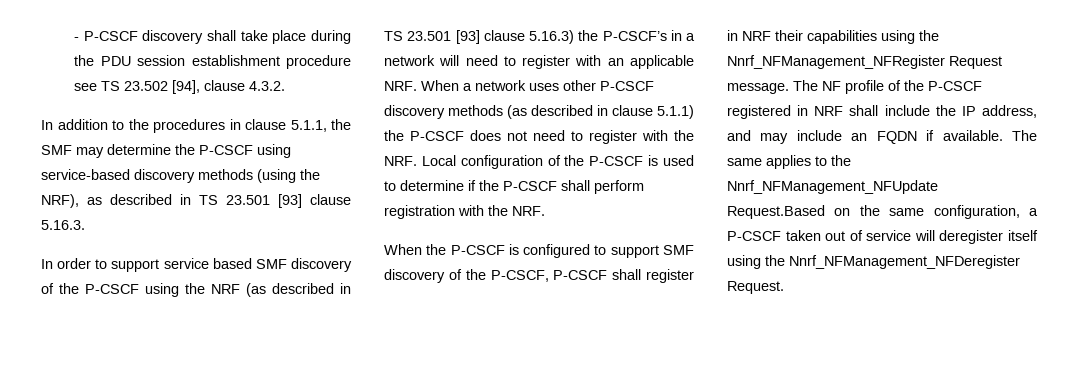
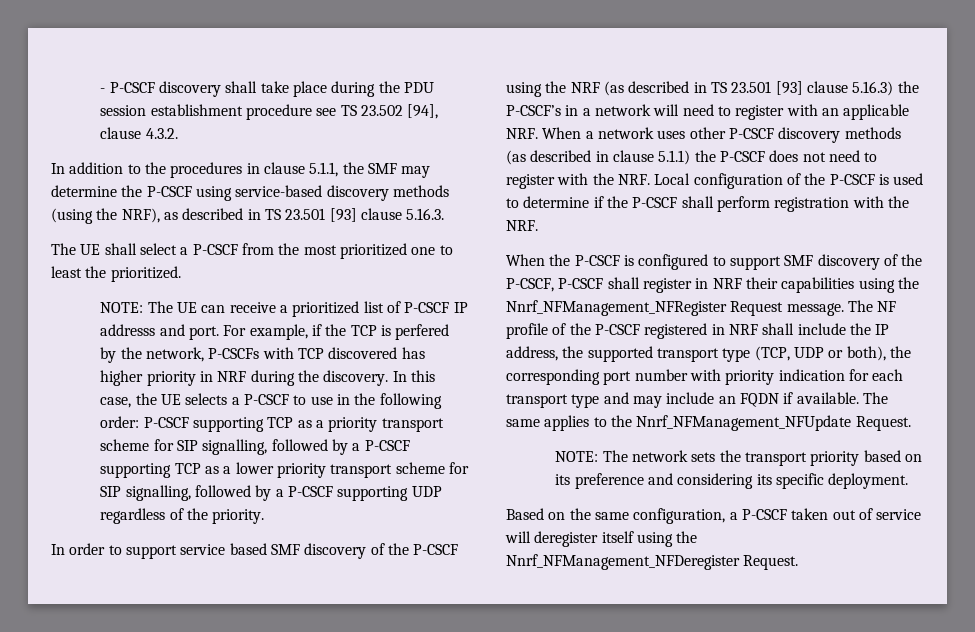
(85, 225) none -> [51,243,453,259] [51,266,181,282] [100,301,468,317] [100,324,450,340] [100,347,425,363] [100,370,435,386] [100,393,442,409] [100,416,444,432] [100,439,410,455] [100,462,469,478] [100,485,442,501] [100,508,265,524] // The UE shall select a P-CSCF from the most prioritized one to least the prioritized. // NOTE: The UE can receive a prioritized list of P-CSCF IP addresss and port. For example, if the TCP is perfered by the network, P-CSCFs with TCP discovered has higher priority in NRF during the discovery. In this case, the UE selects a P-CSCF to use in the following order: P-CSCF supporting TCP as a priority transport scheme for SIP signalling, followed by a P-CSCF supporting TCP as a lower priority transport scheme for SIP signalling, followed by a P-CSCF supporting UDP regardless of the priority.
(1037, 111) none -> [562,346,911,362] [506,369,904,385] [506,394,600,408] the supported transport type (TCP, UDP or both), the corresponding port number with priority indication for each transport type
[727,205,825,219] Request.Based -> [855,416,911,431] [555,450,922,466] [555,473,909,489] [506,508,544,520] Request. // NOTE: The network sets the transport priority based on its preference and considering its specific deployment. // Based

